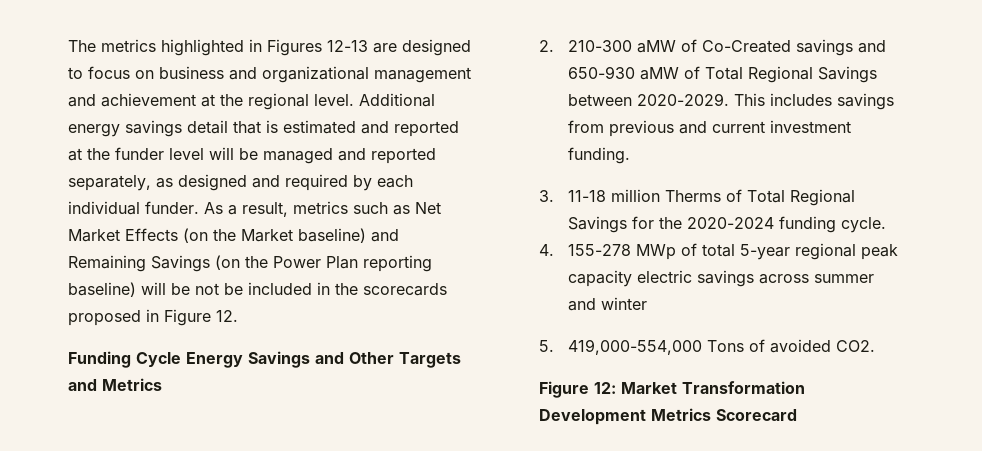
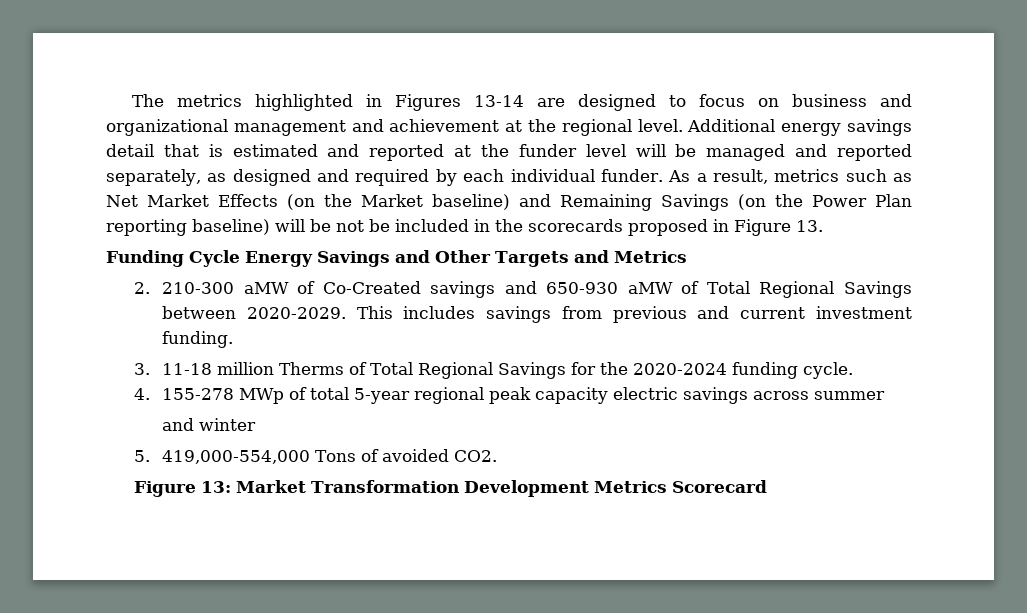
[327,40,368,52] 12-13 -> [474,95,525,107] 13-14
[216,310,238,322] 12. -> [796,220,823,232] 13.
[594,382,617,394] 12: -> [201,481,232,493] 13:

